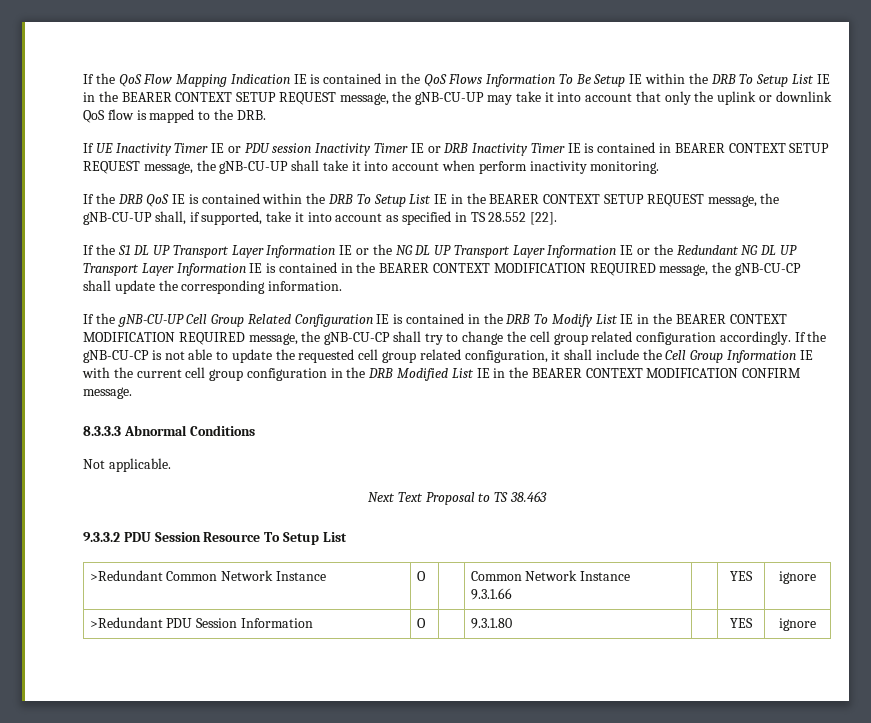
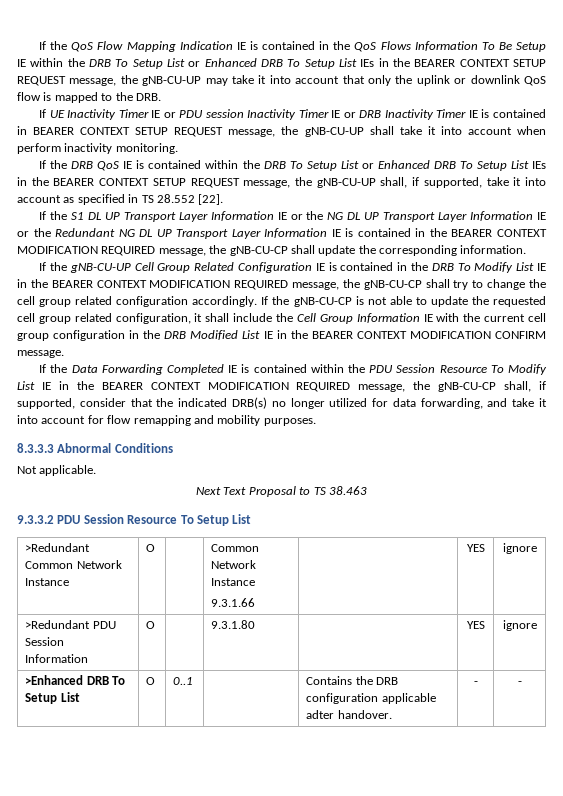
[816,74,830,84] IE -> [188,58,375,69] or Enhanced DRB To Setup List IEs
[434,194,448,204] IE -> [361,160,547,171] or Enhanced DRB To Setup List IEs
(132, 393) none -> [39,364,548,375] [17,381,547,392] [17,397,547,409] [17,415,316,426] // If the Data Forwarding Completed IE is contained within the PDU Session Resource To Modify List IE in the BEARER CONTEXT MODIFICATION REQUIRED message, the gNB-CU-CP shall, if supported, consider that the indicated DRB(s) no longer utilized for data forwarding, and take it into account for flow remapping and mobility purposes.
(816, 624) none -> [25,675,126,685] [25,692,80,704] [146,677,156,685] [173,677,194,685] [306,676,399,685] [306,693,436,704] [306,710,392,719] [473,681,478,685] [517,681,522,685] // >Enhanced DRB To Setup List | O | 0..1 | | Contains the DRB configuration applicable adter handover. | - | -

